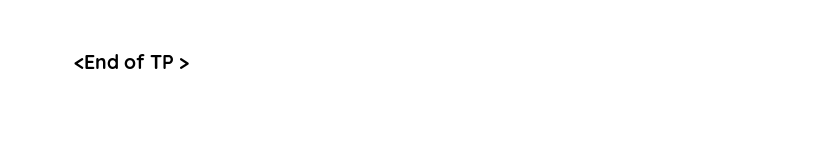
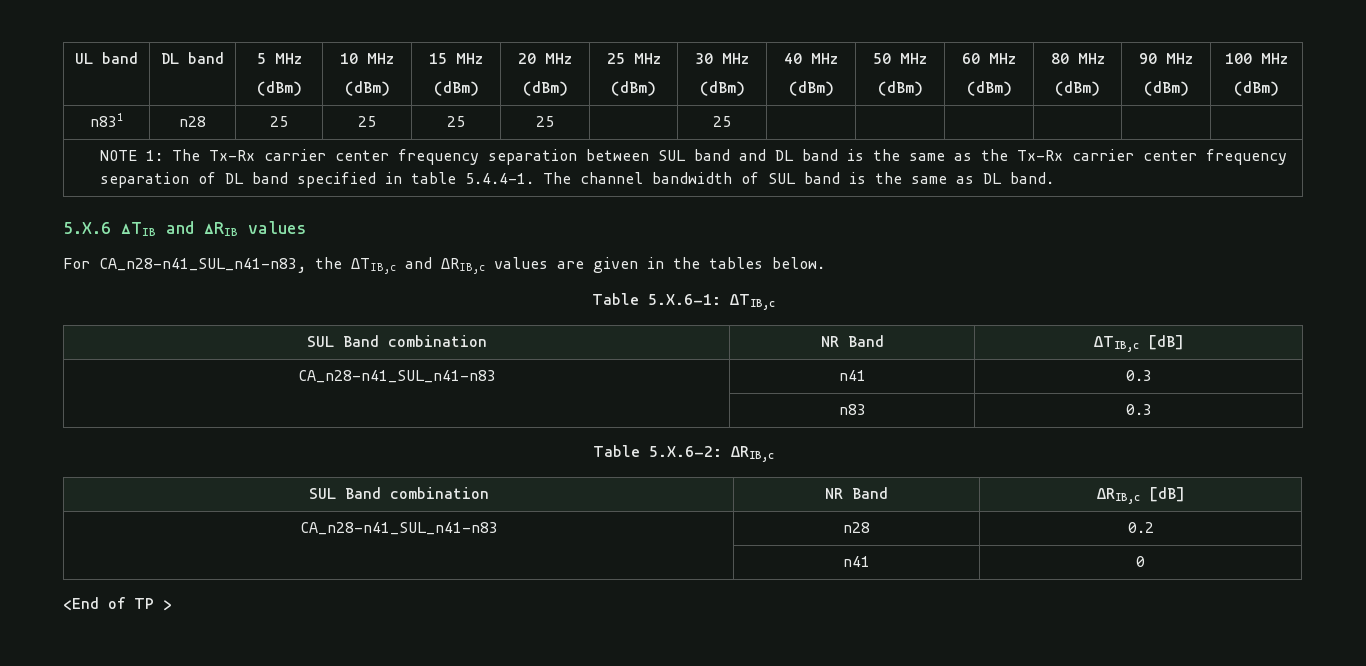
(74, 61) none -> [75,52,138,64] [161,52,224,64] [256,53,302,64] [256,81,302,96] [340,53,394,64] [344,81,390,96] [429,53,483,64] [433,81,479,96] [518,53,572,64] [522,81,568,96] [606,53,661,64] [611,81,656,96] [695,53,749,64] [699,81,745,96] [784,53,838,64] [788,81,834,96] [873,53,927,64] [877,81,923,96] [962,53,1016,64] [966,81,1012,96] [1050,53,1105,64] [1055,81,1100,96] [1139,53,1193,64] [1143,81,1189,96] [1225,53,1288,64] [1234,81,1279,96] [90,113,123,127] [179,116,206,127] [270,116,288,127] [358,116,376,127] [447,116,465,127] [536,116,554,127] [713,116,731,127] [100,149,1288,165] [100,172,1055,188] [63,221,306,236] [63,257,825,274] [591,293,775,310] [306,335,487,347] [820,335,884,347] [1093,335,1184,352] [297,370,496,383] [838,370,866,381] [1125,370,1152,381] [838,404,866,415] [1125,404,1152,415] [592,445,774,462] [308,487,489,499] [825,487,888,499] [1096,487,1185,504] [299,522,498,535] [843,522,870,533] [1127,522,1154,533] [843,556,870,567] [1136,556,1145,567] UL band | DL band | 5 MHz // (dBm) | 10 MHz // (dBm) | 15 MHz // (dBm) | 20 MHz // (dBm) | 25 MHz // (dBm) | 30 MHz // (dBm) | 40 MHz // (dBm) | 50 MHz // (dBm) | 60 MHz // (dBm) | 80 MHz // (dBm) | 90 MHz // (dBm) | 100 MHz // (dBm) // n831 | n28 | 25 | 25 | 25 | 25 | | 25 | | | | | | // NOTE 1: The Tx-Rx carrier center frequency separation between SUL band and DL band is the same as the Tx-Rx carrier center frequency separation of DL band specified in table 5.4.4-1. The channel bandwidth of SUL band is the same as DL band. // 5.X.6 ∆TIB and ∆RIB values // For CA_n28-n41_SUL_n41-n83, the ΔTIB,c and ΔRIB,c values are given in the tables below. // Table 5.X.6-1: ΔTIB,c // SUL Band combination | NR Band | ΔTIB,c [dB] // CA_n28-n41_SUL_n41-n83 | n41 | 0.3 // | n83 | 0.3 // Table 5.X.6-2: ΔRIB,c // SUL Band combination | NR Band | ΔRIB,c [dB] // CA_n28-n41_SUL_n41-n83 | n28 | 0.2 // | n41 | 0 //

